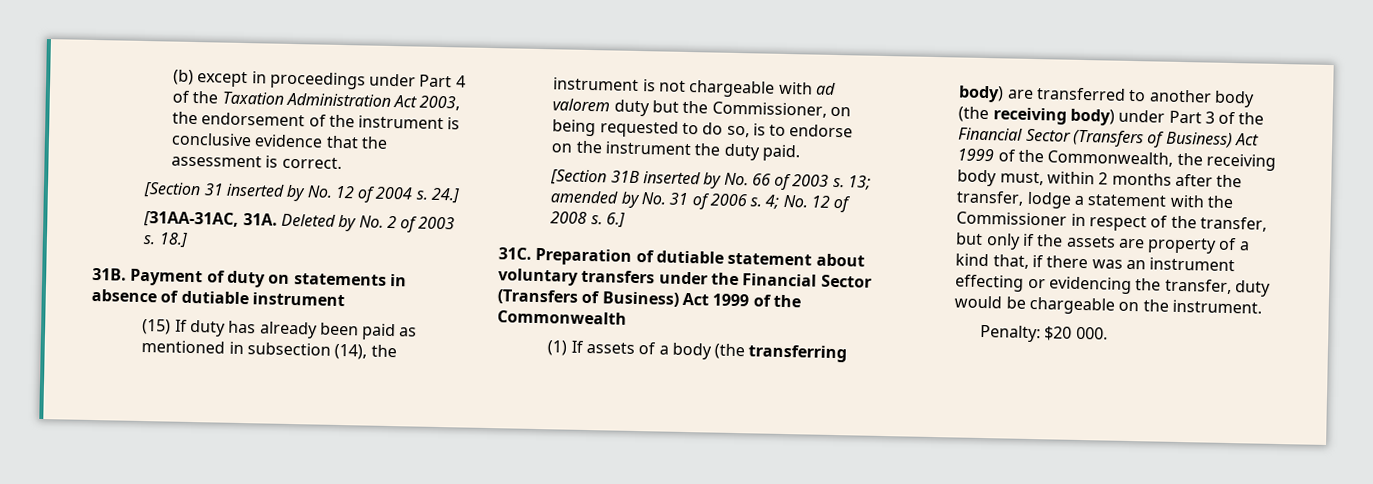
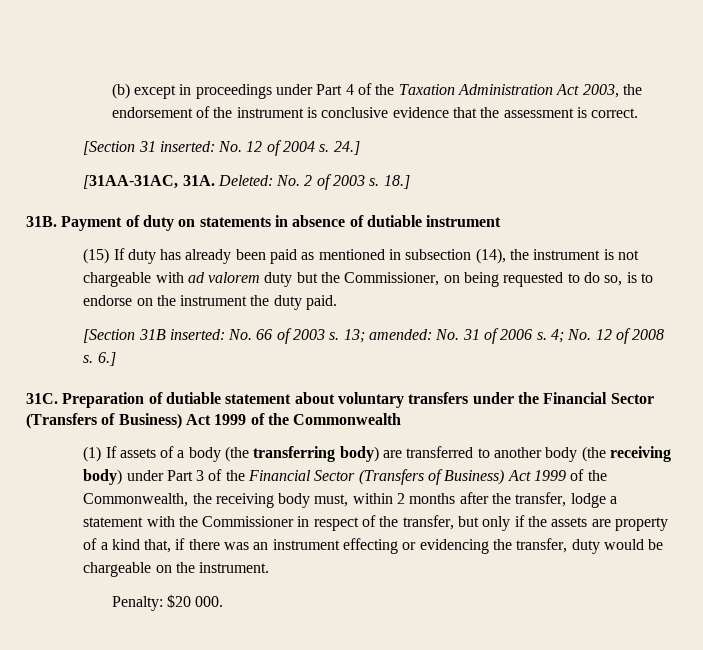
[225,183,307,202] inserted by -> [159,141,215,152] inserted:
[280,213,358,232] Deleted by -> [217,175,273,186] Deleted:
[642,171,723,189] inserted by -> [169,329,225,340] inserted:
[550,190,641,209] amended by -> [369,329,433,340] amended:

